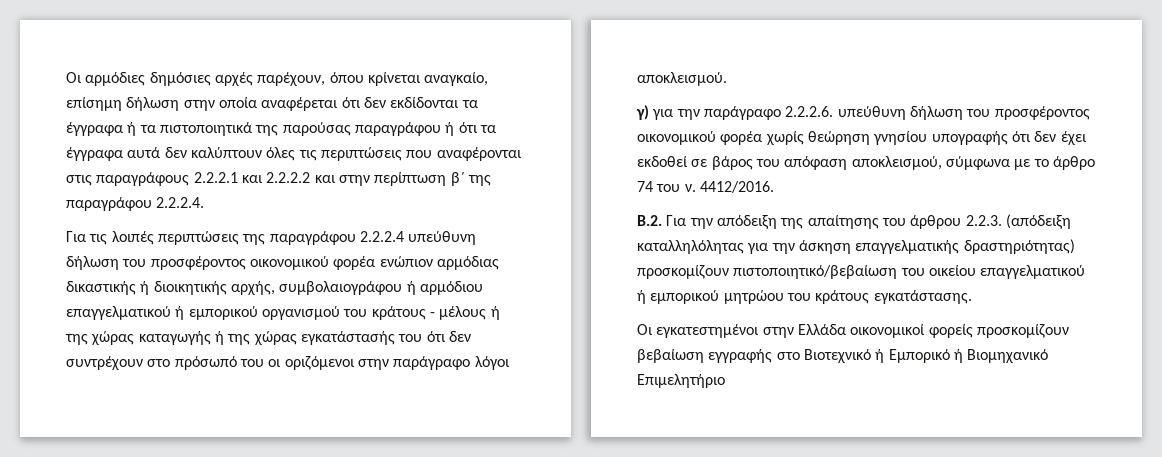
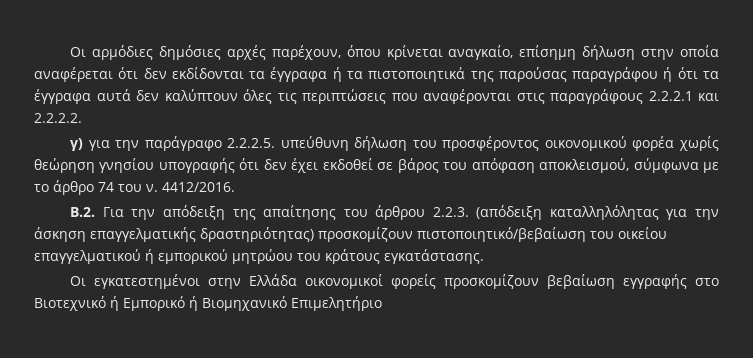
[266,172,491,186] [66,197,205,211] [66,231,477,245] [66,256,499,270] [66,281,483,295] [66,306,500,320] [65,331,471,345] [66,356,510,370] [637,72,727,86] 2.2.2.2 και στην περίπτωση β΄ της παραγράφου 2.2.2.4. // Για τις λοιπές περιπτώσεις της παραγράφου 2.2.2.4 υπεύθυνη δήλωση του προσφέροντος οικονομικού φορέα ενώπιον αρμόδιας δικαστικής ή διοικητικής αρχής, συμβολαιογράφου ή αρμόδιου επαγγελματικού ή εμπορικού οργανισμού του κράτους - μέλους ή της χώρας καταγωγής ή της χώρας εγκατάστασής του ότι δεν συντρέχουν στο πρόσωπό του οι οριζόμενοι στην παράγραφο λόγοι αποκλεισμού. -> [34,113,82,123] 2.2.2.2.
[785,106,834,117] 2.2.2.6. -> [227,138,276,148] 2.2.2.5.

